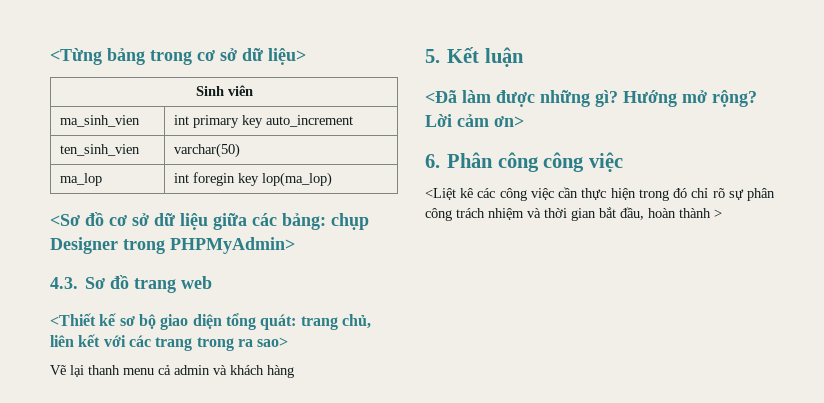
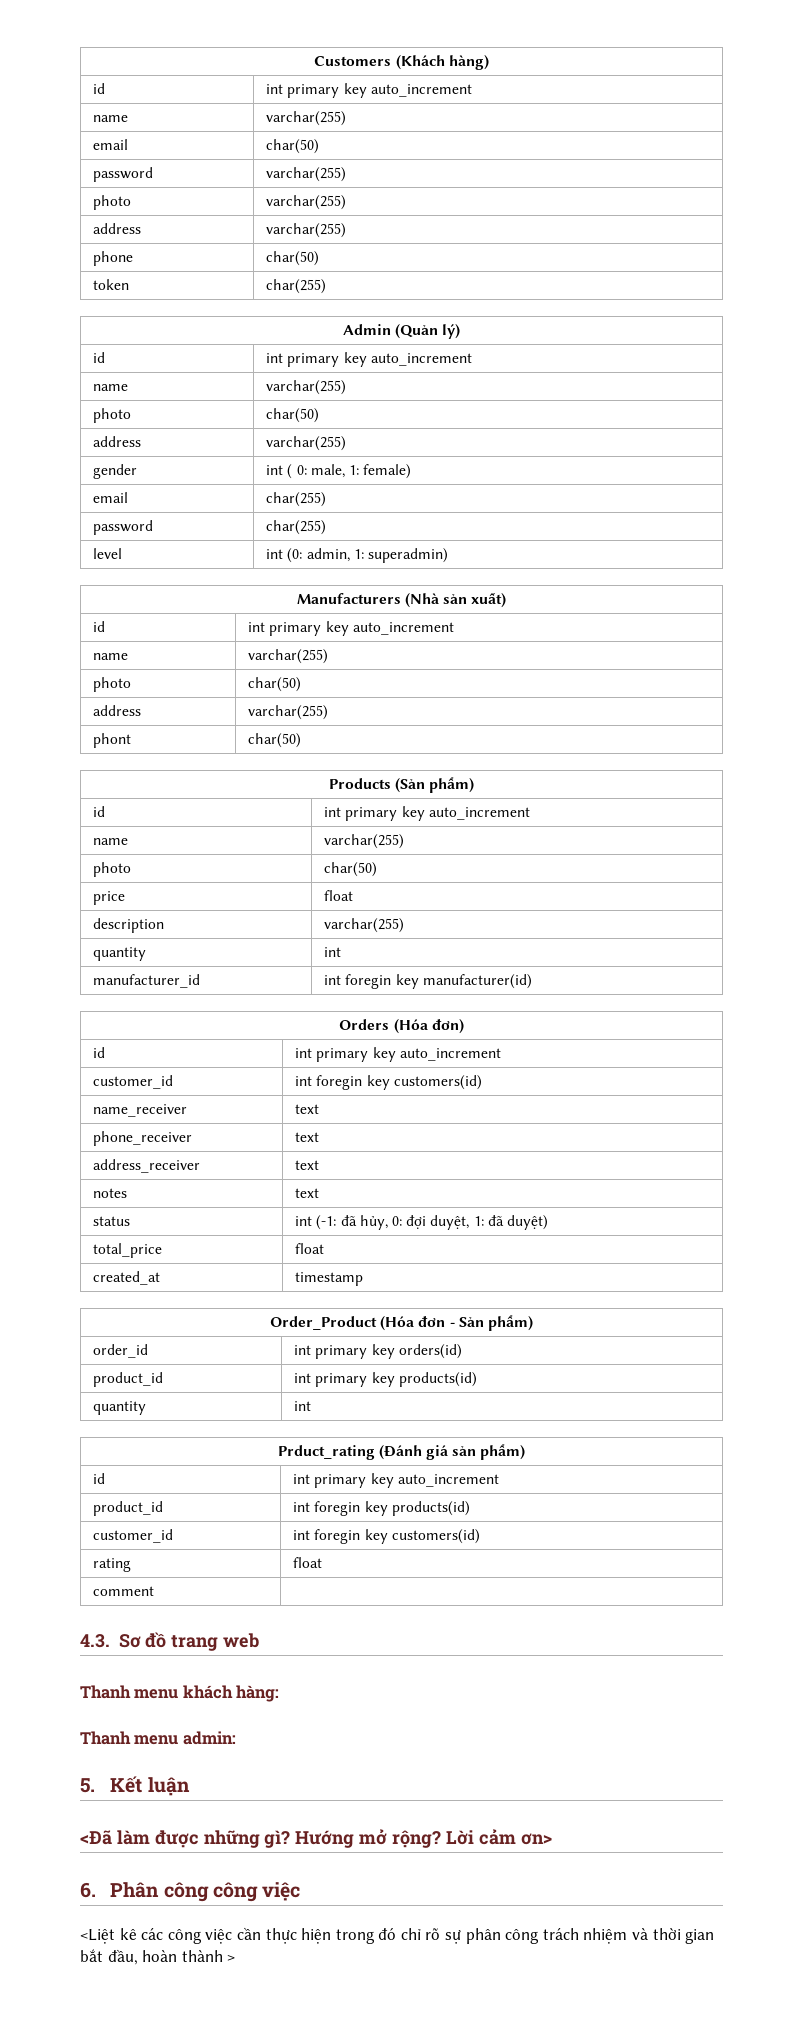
[50,48,306,65] [195,85,253,96] [59,115,140,127] [173,115,353,128] [59,144,140,156] [173,143,240,158] [59,173,102,186] [173,172,332,187] [50,212,369,230] [50,237,295,254] <Từng bảng trong cơ sở dữ liệu> // Sinh viên // ma_sinh_vien | int primary key auto_increment // ten_sinh_vien | varchar(50) // ma_lop | int foregin key lop(ma_lop) // <Sơ đồ cơ sở dữ liệu giữa các bảng: chụp Designer trong PHPMyAdmin> -> [314,55,489,70] [93,83,106,94] [266,83,472,98] [93,115,129,122] [266,111,347,126] [93,139,129,150] [266,139,320,154] [93,167,154,182] [266,167,347,182] [93,195,132,210] [266,195,347,210] [93,223,142,234] [266,223,347,238] [93,251,134,266] [266,251,320,266] [93,279,130,290] [266,279,327,294] [342,324,461,339] [93,352,106,363] [266,352,472,367] [93,384,129,391] [266,380,347,395] [93,408,132,423] [266,408,320,423] [93,436,142,447] [266,436,347,451] [93,464,138,479] [266,464,412,479] [93,492,129,503] [266,492,327,507] [93,520,154,535] [266,520,327,535] [93,548,123,559] [266,548,449,563] [296,593,507,608] [93,621,106,632] [248,621,454,636] [93,653,129,660] [248,649,329,664] [93,677,132,692] [248,677,302,692] [93,705,142,716] [248,705,329,720] [93,733,132,748] [248,733,302,748] [328,777,475,793] [93,806,106,817] [324,806,530,821] [93,838,129,845] [324,834,405,849] [93,862,132,877] [324,862,378,877] [93,891,126,905] [324,890,354,901] [93,918,165,933] [324,918,405,933] [93,947,147,961] [324,947,342,957] [93,974,201,988] [324,974,532,989] [339,1019,464,1034] [93,1047,106,1058] [295,1047,501,1062] [93,1075,174,1089] [295,1075,482,1090] [93,1104,188,1117] [295,1104,320,1114] [93,1131,193,1146] [295,1132,320,1142] [93,1159,201,1173] [295,1160,320,1170] [93,1188,128,1198] [295,1188,320,1198] [93,1216,131,1226] [295,1215,548,1230] [93,1243,163,1258] [295,1243,325,1254] [93,1271,161,1285] [295,1272,364,1286] [270,1315,533,1331] [93,1344,149,1358] [294,1344,462,1359] [93,1372,164,1387] [294,1372,477,1387] [93,1401,147,1415] [294,1401,312,1411] [277,1444,526,1460] [93,1473,106,1484] [293,1473,499,1488] [93,1501,164,1516] [293,1501,470,1516] [93,1529,174,1543] [293,1529,480,1544] [93,1558,132,1572] [293,1557,323,1568] [93,1586,155,1596] Customers (Khách hàng) // id | int primary key auto_increment // name | varchar(255) // email | char(50) // password | varchar(255) // photo | varchar(255) // address | varchar(255) // phone | char(50) // token | char(255) // Admin (Quản lý) // id | int primary key auto_increment // name | varchar(255) // photo | char(50) // address | varchar(255) // gender | int ( 0: male, 1: female) // email | char(255) // password | char(255) // level | int (0: admin, 1: superadmin) // Manufacturers (Nhà sản xuất) // id | int primary key auto_increment // name | varchar(255) // photo | char(50) // address | varchar(255) // phont | char(50) // Products (Sản phẩm) // id | int primary key auto_increment // name | varchar(255) // photo | char(50) // price | float // description | varchar(255) // quantity | int // manufacturer_id | int foregin key manufacturer(id) // Orders (Hóa đơn) // id | int primary key auto_increment // customer_id | int foregin key customers(id) // name_receiver | text // phone_receiver | text // address_receiver | text // notes | text // status | int (-1: đã hủy, 0: đợi duyệt, 1: đã duyệt) // total_price | float // created_at | timestamp // Order_Product (Hóa đơn - Sản phẩm) // order_id | int primary key orders(id) // product_id | int primary key products(id) // quantity | int // Prduct_rating (Đánh giá sản phẩm) // id | int primary key auto_increment // product_id | int foregin key products(id) // customer_id | int foregin key customers(id) // rating | float // comment |
[50,313,371,330] [50,334,289,351] [50,365,294,378] <Thiết kế sơ bộ giao diện tổng quát: trang chủ, liên kết với các trang trong ra sao> // Vẽ lại thanh menu cả admin và khách hàng -> [80,1685,280,1702] [80,1731,236,1745] Thanh menu khách hàng: // Thanh menu admin:

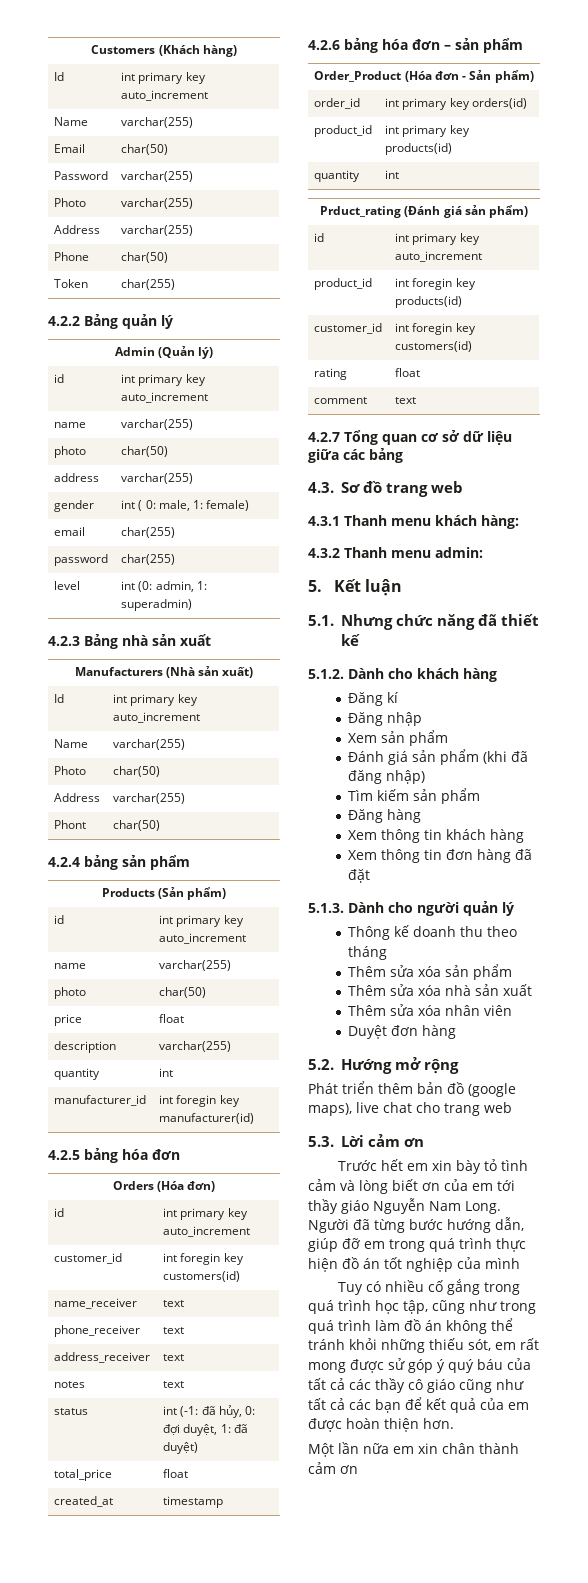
[93,83,106,94] [266,83,472,98] [93,115,129,122] [266,111,347,126] [93,139,129,150] [266,139,320,154] [93,167,154,182] [266,167,347,182] [93,195,132,210] [266,195,347,210] [93,223,142,234] [266,223,347,238] [93,251,134,266] [266,251,320,266] [93,279,130,290] [266,279,327,294] id | int primary key auto_increment // name | varchar(255) // email | char(50) // password | varchar(255) // photo | varchar(255) // address | varchar(255) // phone | char(50) // token | char(255) -> [54,72,65,81] [121,72,206,84] [121,90,209,101] [54,117,89,126] [121,117,194,128] [54,144,86,153] [121,144,169,155] [54,171,109,180] [121,171,194,182] [54,198,87,207] [121,198,194,209] [54,225,101,234] [121,225,194,236] [54,252,90,261] [121,252,169,263] [54,279,89,288] [121,279,176,290] [48,314,173,329] Id | int primary key auto_increment // Name | varchar(255) // Email | char(50) // Password | varchar(255) // Photo | varchar(255) // Address | varchar(255) // Phone | char(50) // Token | char(255) // 4.2.2 Bảng quản lý
(449, 555) none -> [48,634,211,649] // 4.2.3 Bảng nhà sản xuất
[93,621,106,632] [248,621,454,636] [93,653,129,660] [248,649,329,664] [93,677,132,692] [248,677,302,692] [93,705,142,716] [248,705,329,720] [93,733,132,748] [248,733,302,748] id | int primary key auto_increment // name | varchar(255) // photo | char(50) // address | varchar(255) // phont | char(50) -> [54,694,65,703] [113,694,198,706] [113,712,201,723] [54,739,89,748] [113,739,186,750] [54,766,87,775] [113,766,161,777] [54,793,101,802] [113,793,186,804] [54,820,87,829] [113,820,161,831] [48,855,190,870] Id | int primary key auto_increment // Name | varchar(255) // Photo | char(50) // Address | varchar(255) // Phont | char(50) // 4.2.4 bảng sản phẩm
(532, 981) none -> [48,1148,180,1163] // 4.2.5 bảng hóa đơn
(364, 1279) none -> [308,38,523,53] // 4.2.6 bảng hóa đơn – sản phẩm
(155, 1591) none -> [395,397,417,404] [308,430,512,446] [308,448,403,463] text // 4.2.7 Tổng quan cơ sở dữ liệu giữa các bảng
(260, 1640) none -> [308,516,340,526] 4.3.1
(280, 1693) none -> [308,548,340,558] 4.3.2
[80,1829,552,1848] [80,1882,301,1902] [80,1927,715,1944] [80,1949,236,1965] <Đã làm được những gì? Hướng mở rộng? Lời cảm ơn> // 6. Phân công công việc // <Liệt kê các công việc cần thực hiện trong đó chỉ rõ sự phân công trách nhiệm và thời gian bắt đầu, hoàn thành > -> [308,614,539,630] [340,634,360,646] [308,668,497,682] [348,692,399,706] [348,712,423,726] [348,730,449,746] [348,749,529,765] [348,770,426,784] [348,788,481,804] [348,809,422,823] [348,829,525,843] [348,849,533,863] [348,869,371,883] [308,901,514,916] [348,925,518,940] [348,946,388,960] [348,964,513,980] [348,984,533,996] [348,1004,513,1016] [348,1025,457,1039] [308,1057,459,1074] [308,1081,516,1097] [308,1102,512,1116] [308,1134,424,1147] [338,1159,529,1174] [308,1179,515,1194] [308,1198,501,1214] [308,1217,524,1233] [308,1238,526,1252] [308,1257,520,1272] [338,1279,521,1295] [308,1300,536,1314] [308,1318,513,1334] [308,1338,539,1353] [308,1358,531,1373] [308,1378,524,1393] [308,1397,529,1413] [308,1418,454,1432] [308,1442,519,1457] [308,1462,358,1474] 5.1. Nhưng chức năng đã thiết kế // 5.1.2. Dành cho khách hàng // Đăng kí // Đăng nhập // Xem sản phẩm // Đánh giá sản phẩm (khi đã đăng nhập) // Tìm kiếm sản phẩm // Đăng hàng // Xem thông tin khách hàng // Xem thông tin đơn hàng đã đặt // 5.1.3. Dành cho người quản lý // Thông kế doanh thu theo tháng // Thêm sửa xóa sản phẩm // Thêm sửa xóa nhà sản xuất // Thêm sửa xóa nhân viên // Duyệt đơn hàng // 5.2. Hướng mở rộng // Phát triển thêm bản đồ (google maps), live chat cho trang web // 5.3. Lời cảm ơn // Trước hết em xin bày tỏ tình cảm và lòng biết ơn của em tới thầy giáo Nguyễn Nam Long. Người đã từng bước hướng dẫn, giúp đỡ em trong quá trình thực hiện đồ án tốt nghiệp của mình // Tuy có nhiều cố gắng trong quá trình học tập, cũng như trong quá trình làm đồ án không thể tránh khỏi những thiếu sót, em rất mong được sử góp ý quý báu của tất cả các thầy cô giáo cũng như tất cả các bạn để kết quả của em được hoàn thiện hơn. // Một lần nữa em xin chân thành cảm ơn

